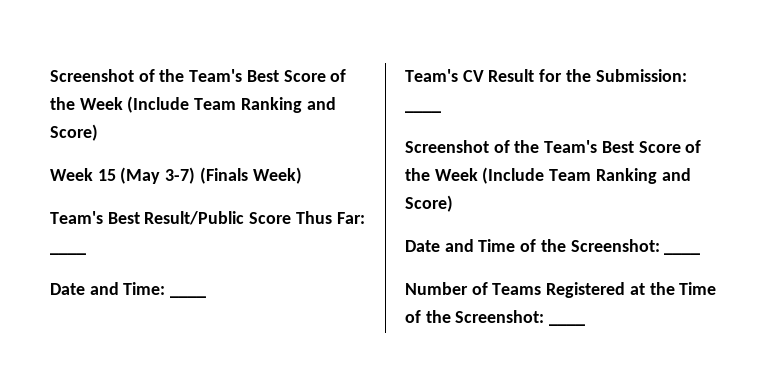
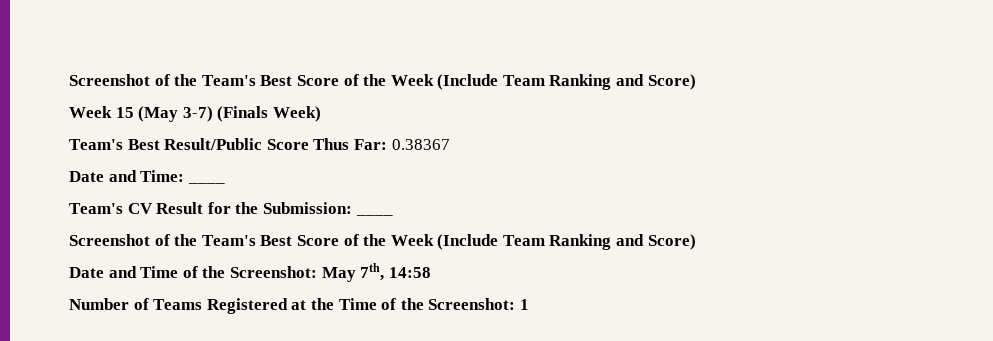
[50,252,86,255] ____ -> [391,139,450,150] 0.38367
[664,252,701,255] ____ -> [321,263,431,282] May 7th, 14:58
[549,323,586,326] ____ -> [519,299,529,310] 1

